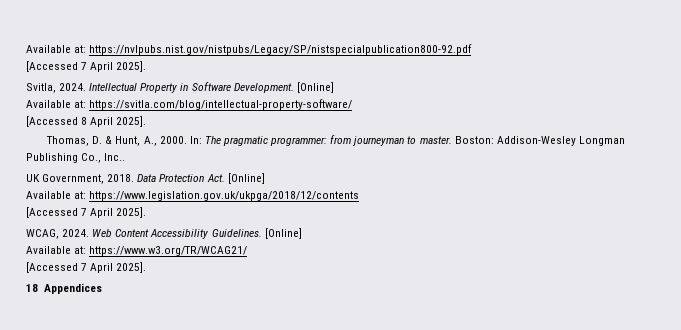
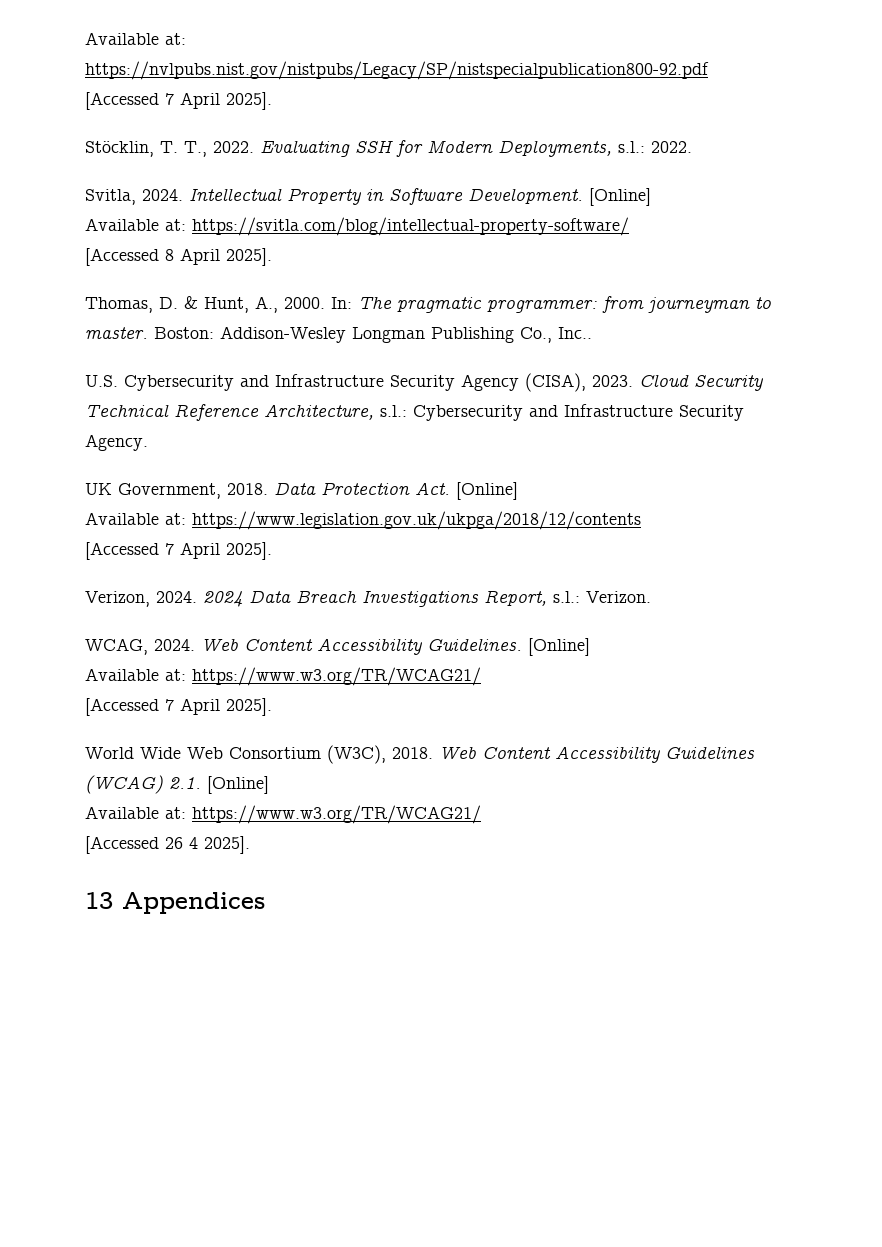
(147, 66) none -> [85,140,692,157] // Stöcklin, T. T., 2022. Evaluating SSH for Modern Deployments, s.l.: 2022.
(126, 157) none -> [85,373,763,392] [85,404,744,421] [85,434,148,451] // U.S. Cybersecurity and Infrastructure Security Agency (CISA), 2023. Cloud Security Technical Reference Architecture, s.l.: Cybersecurity and Infrastructure Security Agency.
(147, 212) none -> [85,590,651,607] // Verizon, 2024. 2024 Data Breach Investigations Report, s.l.: Verizon.
[26,284,38,292] 18 -> [85,745,755,764] [85,775,269,794] [85,805,481,824] [85,836,250,854] [85,892,113,909] World Wide Web Consortium (W3C), 2018. Web Content Accessibility Guidelines (WCAG) 2.1. [Online] // Available at: https://www.w3.org/TR/WCAG21/ // [Accessed 26 4 2025]. // 13

